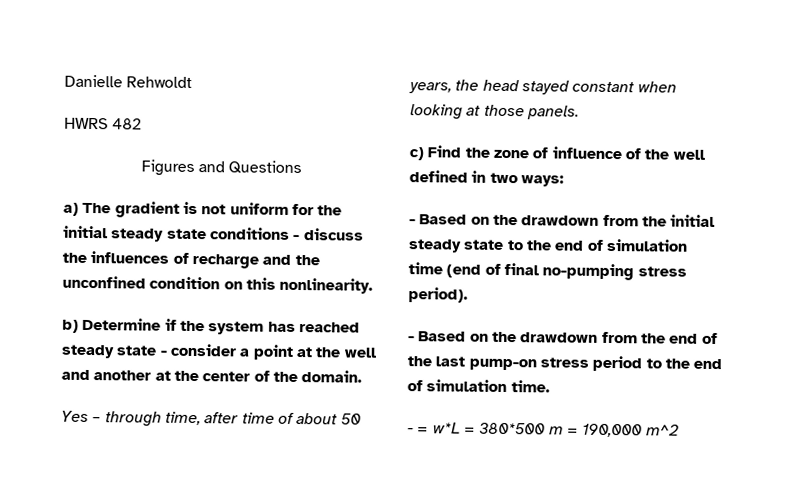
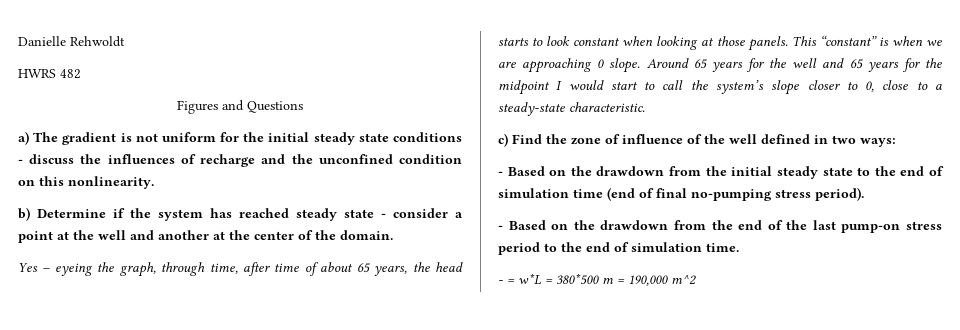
(102, 420) none -> [54,262,156,277] eyeing the graph,
[340,413,361,425] 50 -> [356,263,370,273] 65
[521,80,570,95] stayed -> [498,36,571,46] starts to look
(579, 112) none -> [791,35,942,46] [498,58,943,73] [498,80,942,95] [498,102,645,116] This “constant” is when we are approaching 0 slope. Around 65 years for the well and 65 years for the midpoint I would start to call the system’s slope closer to 0, close to a steady-state characteristic.

